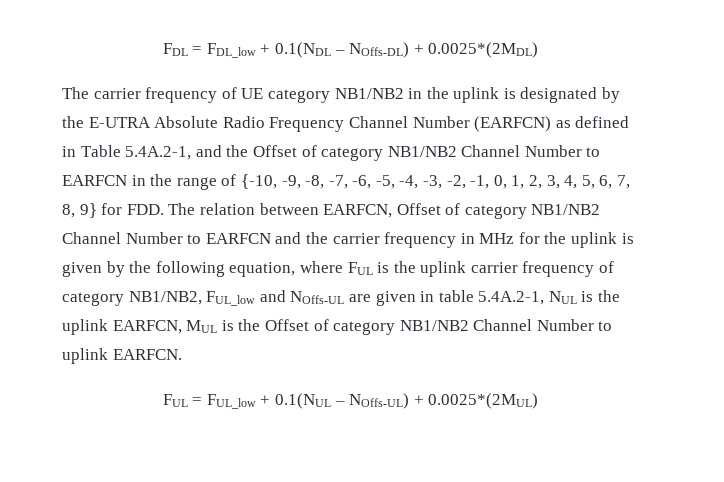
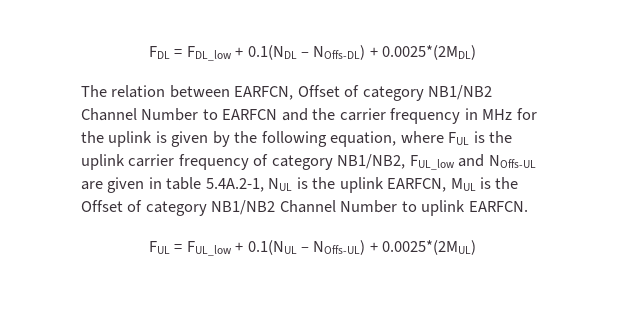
[93,87,621,103] [62,116,630,132] [62,145,601,161] [62,174,630,190] [62,203,196,218] carrier frequency of UE category NB1/NB2 in the uplink is designated by the E-UTRA Absolute Radio Frequency Channel Number (EARFCN) as defined in Table 5.4A.2-1, and the Offset of category NB1/NB2 Channel Number to EARFCN in the range of {-10, -9, -8, -7, -6, -5, -4, -3, -2, -1, 0, 1, 2, 3, 4, 5, 6, 7, 8, 9} for FDD. The -> (107, 91) none

